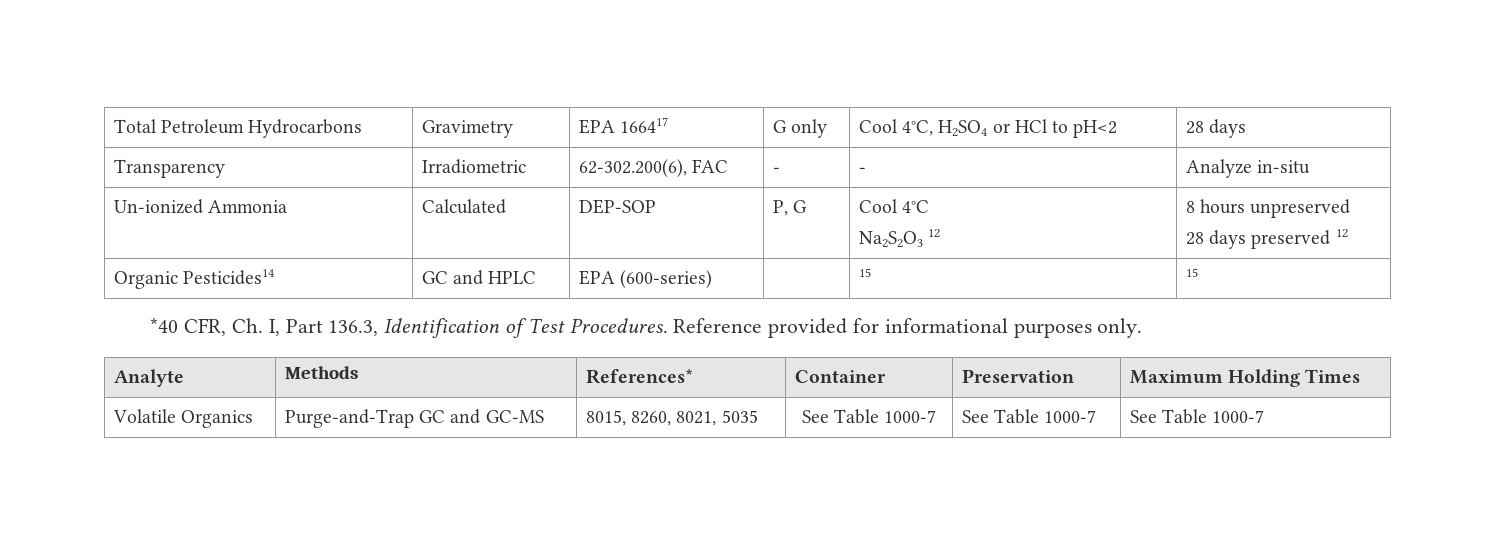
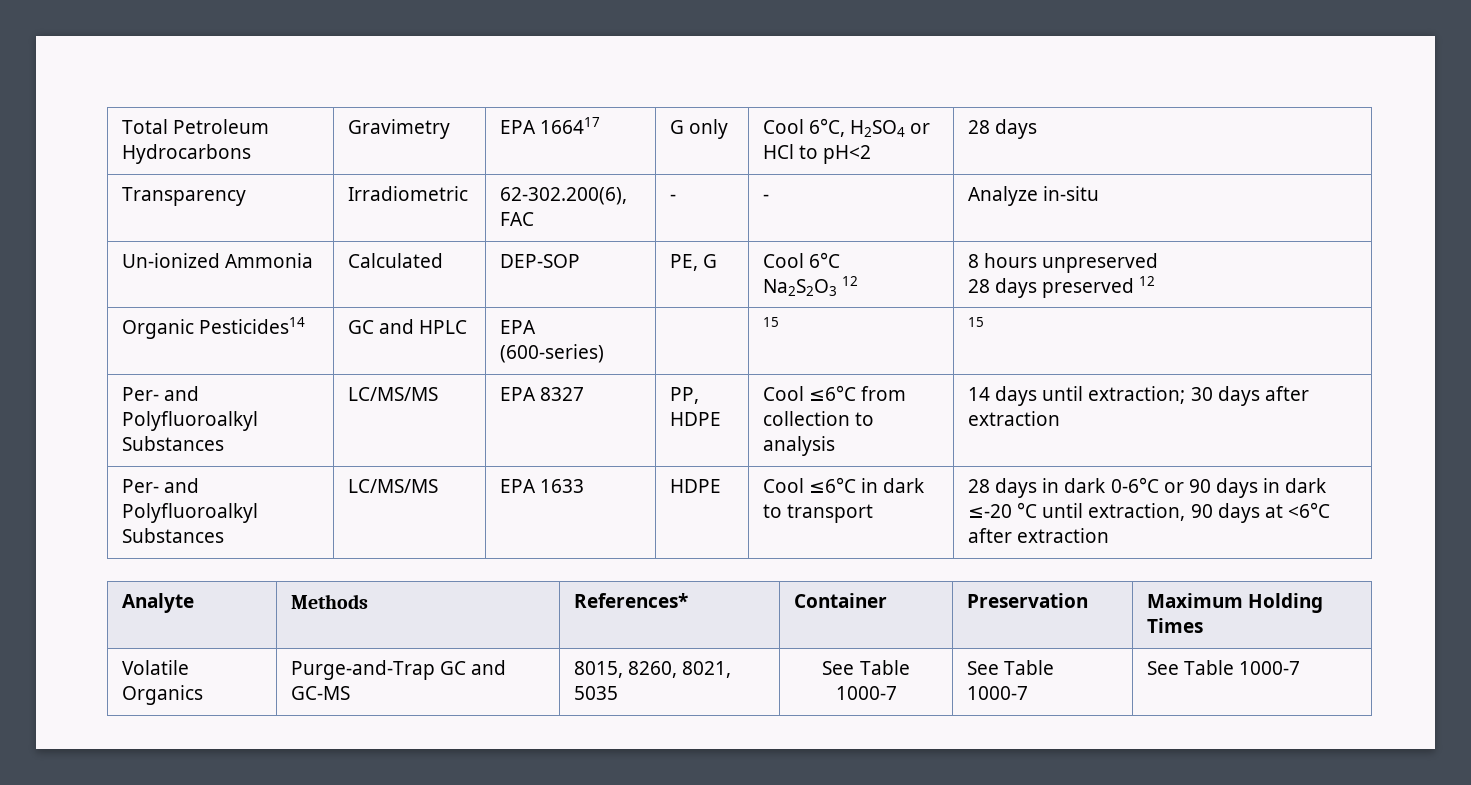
[901,120,933,136] 4°C, -> [809,118,846,137] 6°C,
[772,200,788,216] P, -> [670,254,699,271] PE,
[901,200,929,213] 4°C -> [809,252,841,268] 6°C
[150,318,1143,338] // *40 CFR, Ch. I, Part 136.3, Identification of Test Procedures. Reference provided for informational purposes only. -> [122,386,200,401] [122,411,259,431] [122,436,225,451] [348,387,439,401] [500,387,585,401] [670,387,700,404] [670,412,722,426] [763,385,907,401] [763,411,875,426] [763,436,836,456] [968,386,1309,406] [968,411,1061,426] [122,478,200,493] [122,503,259,523] [122,528,225,543] [348,479,439,493] [500,479,585,493] [670,479,722,493] [763,477,925,493] [763,504,874,523] [968,477,1327,498] [968,502,1330,523] [968,528,1110,543] // Per- and Polyfluoroalkyl Substances | LC/MS/MS | EPA 8327 | PP, HDPE | Cool ≤6°C from collection to analysis | 14 days until extraction; 30 days after extraction // Per- and Polyfluoroalkyl Substances | LC/MS/MS | EPA 1633 | HDPE | Cool ≤6°C in dark to transport | 28 days in dark 0-6°C or 90 days in dark ≤-20 °C until extraction, 90 days at <6°C after extraction

